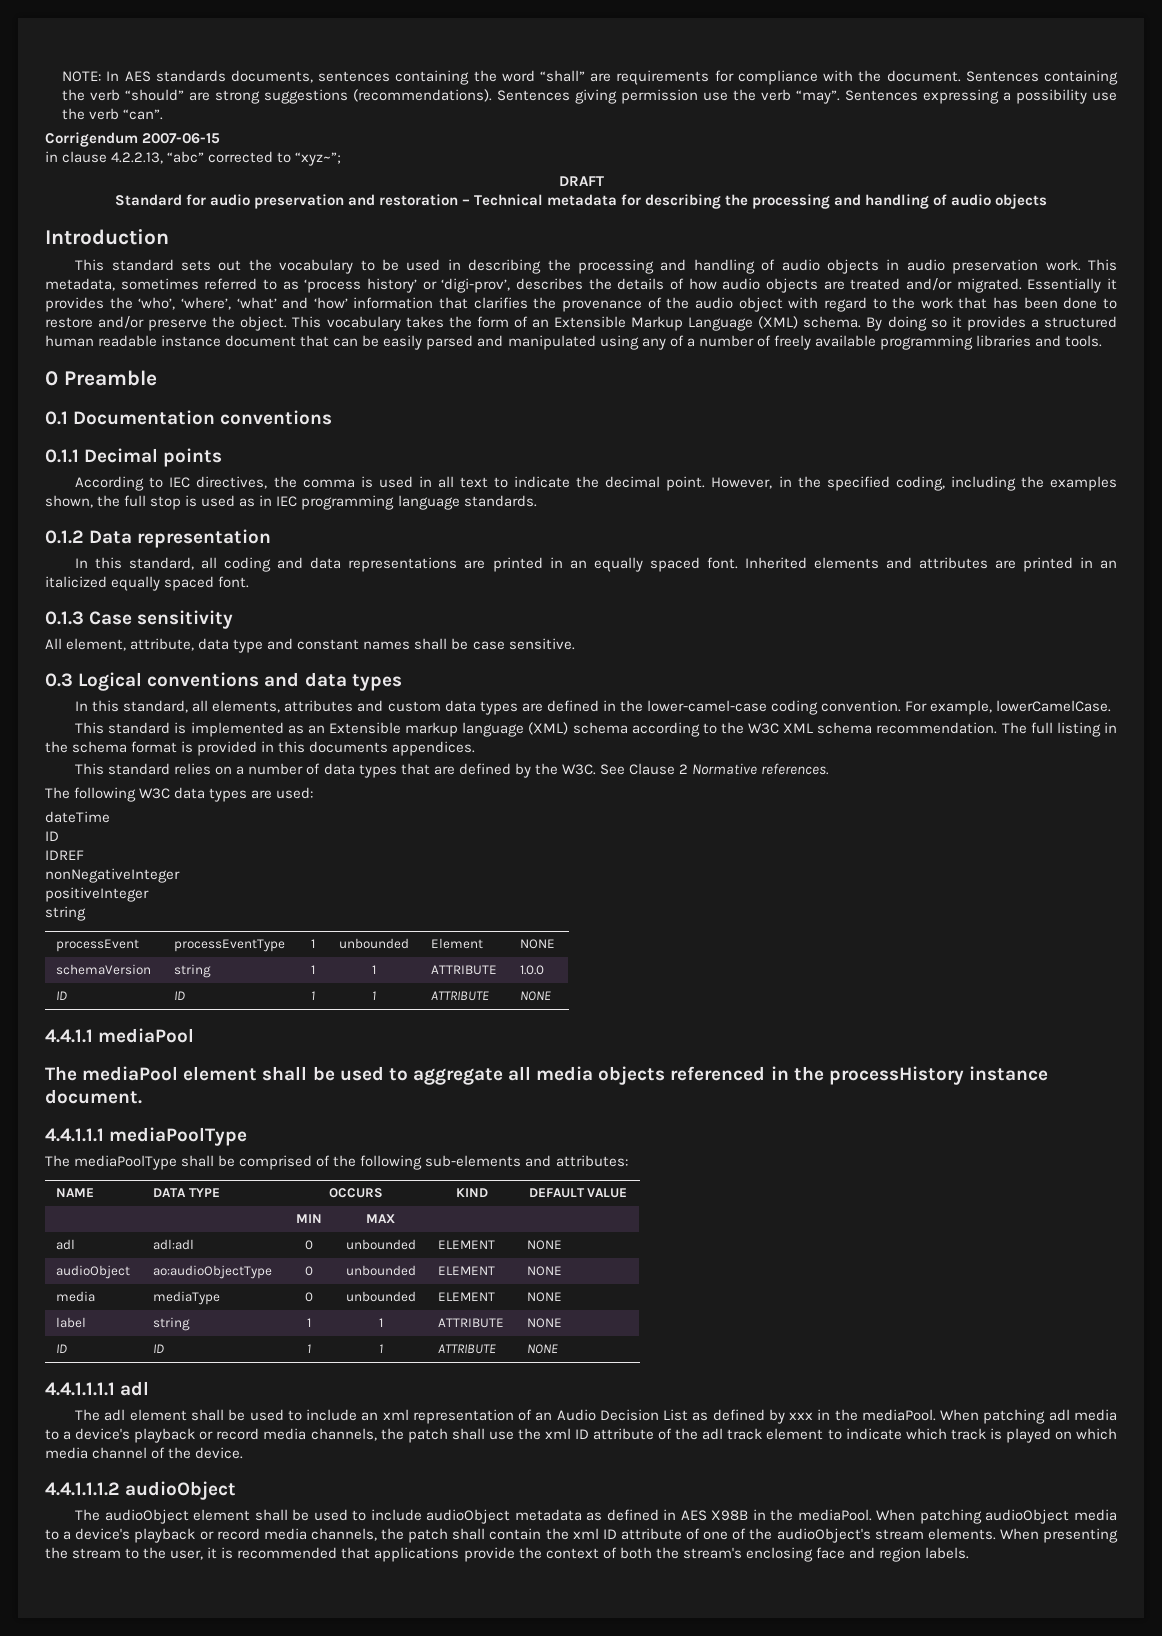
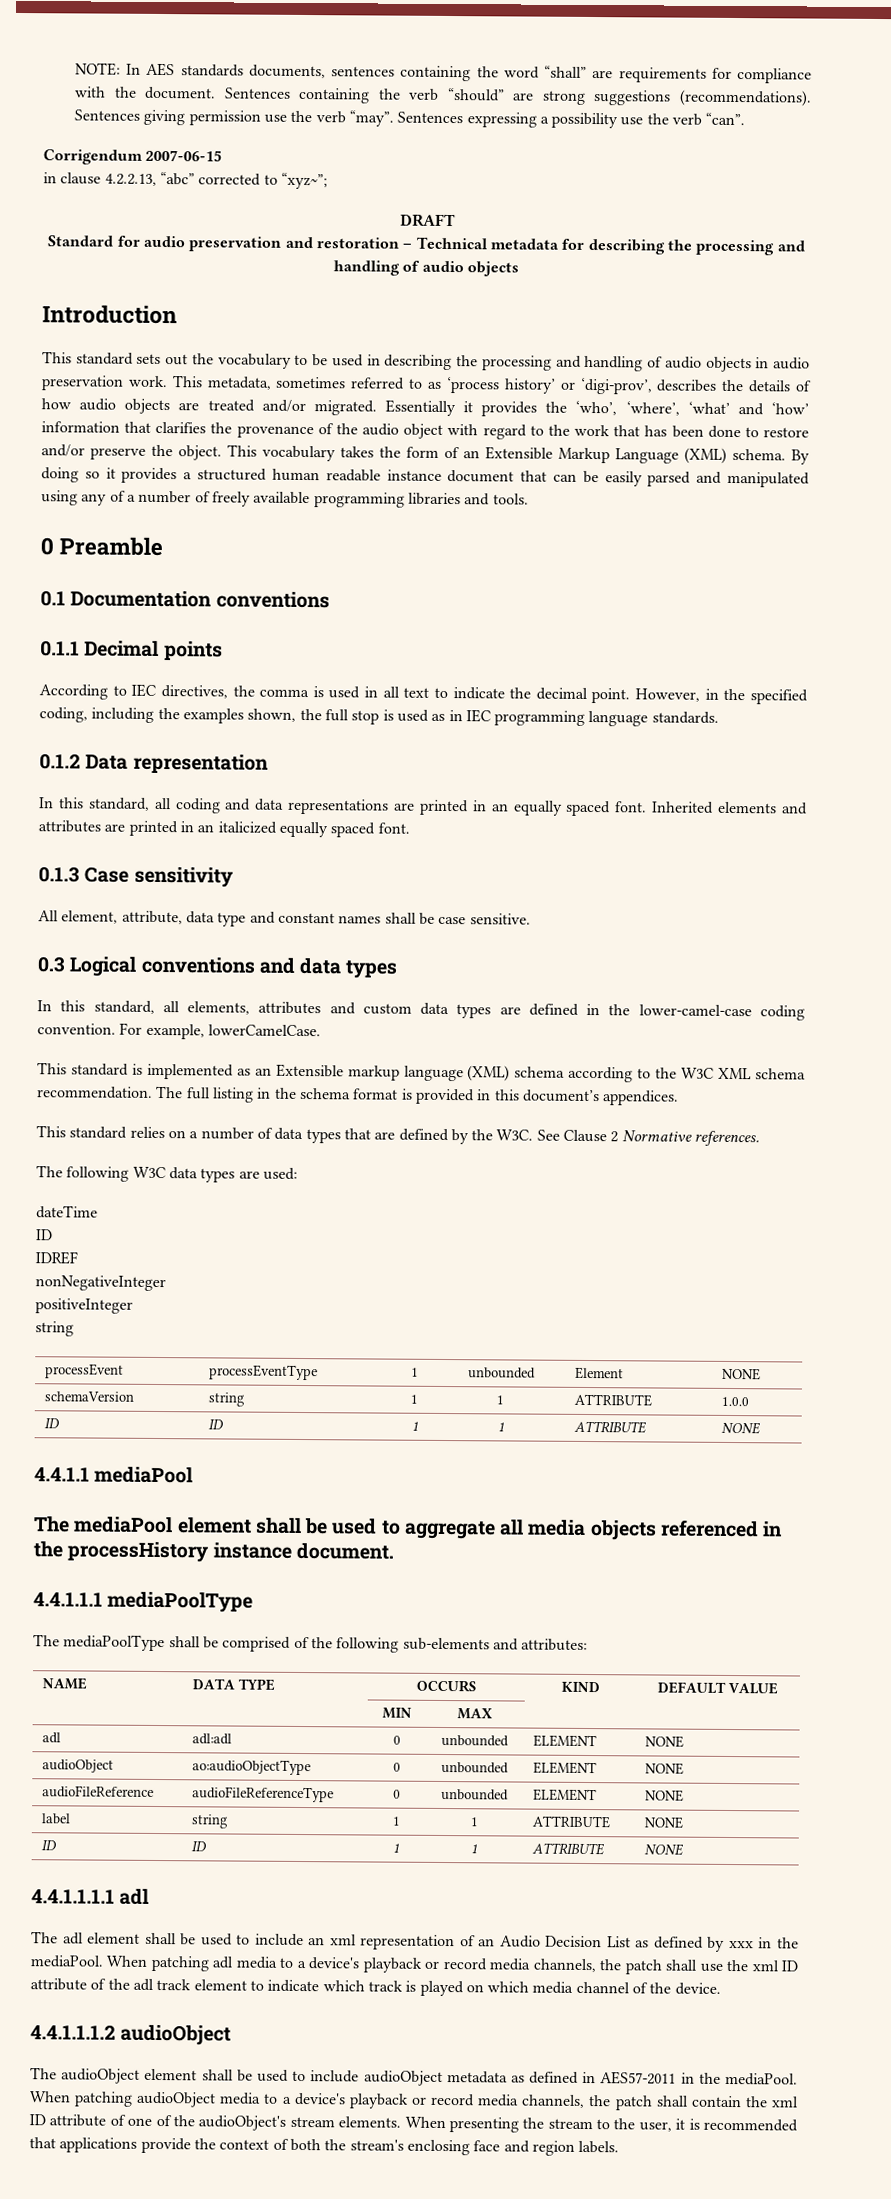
[309,741,389,753] documents -> [521,1089,600,1103] document’s
[56,1291,96,1302] [153,1291,221,1305] media | mediaType -> [41,1785,154,1798] [191,1786,334,1803] audioFileReference | audioFileReferenceType
[680,1510,749,1521] AES X98B -> [600,2071,677,2085] AES57-2011

